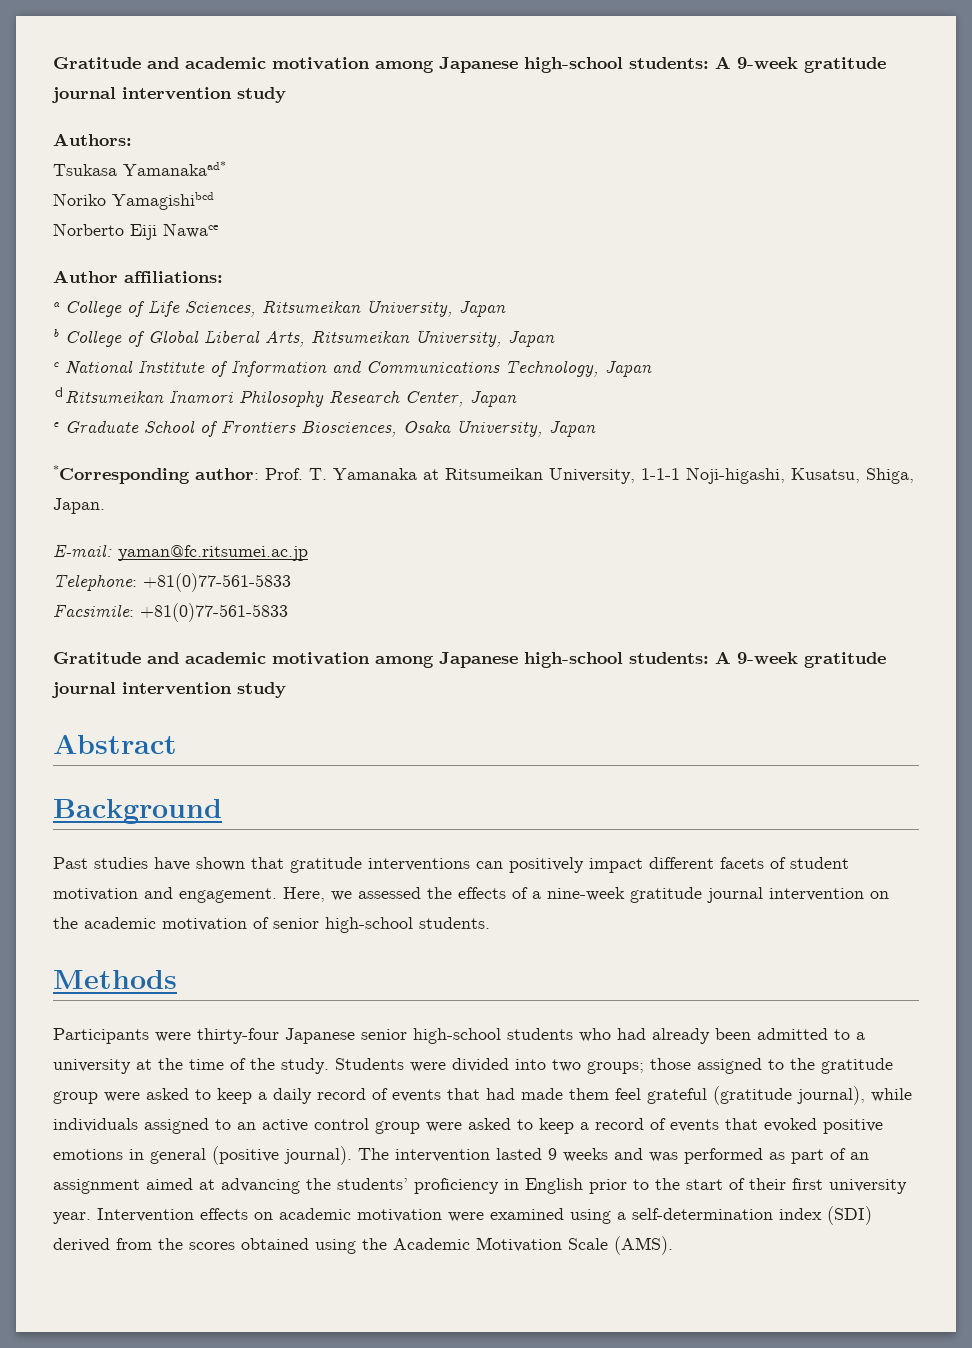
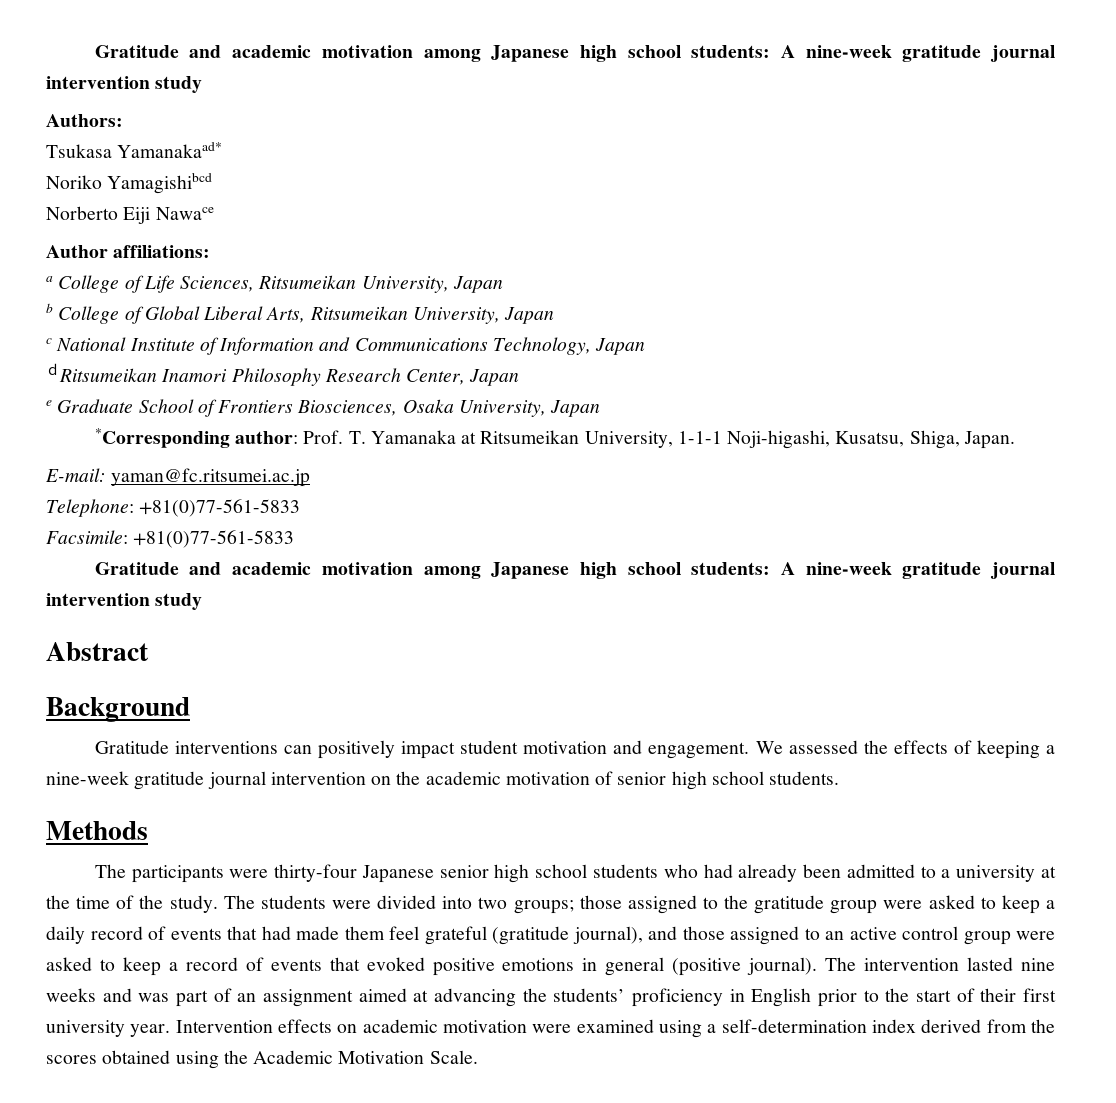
[53,56,798,73] Gratitude and academic motivation among Japanese high-school students: A 9-week -> [94,45,892,62] Gratitude and academic motivation among Japanese high school students: A nine-week
[524,651,798,668] high-school students: A 9-week -> [579,562,892,579] high school students: A nine-week
[53,857,362,873] Past studies have shown that gratitude -> [94,740,169,754] Gratitude
[649,857,786,869] different facets of -> (456, 750) none
[283,887,352,902] Here, we -> [755,741,783,754] We
(528, 893) none -> [976,740,1040,759] keeping
[325,917,413,933] high-school -> [671,771,764,790] high school
[53,1028,149,1044] Participants -> [94,864,224,883] The participants
[413,1028,501,1044] high-school -> [494,864,588,883] high school
[335,1058,404,1070] Students -> [223,895,326,909] The students
[871,1088,912,1102] [53,1118,138,1132] while individuals -> [648,926,725,940] and those
[548,1148,557,1160] 9 -> [1021,958,1056,971] nine
[684,1148,785,1164] performed as -> (170, 997) none
[827,1206,872,1225] (SDI) -> (917, 1026) none
[568,1236,673,1255] Scale (AMS). -> [429,1050,478,1064] Scale.

